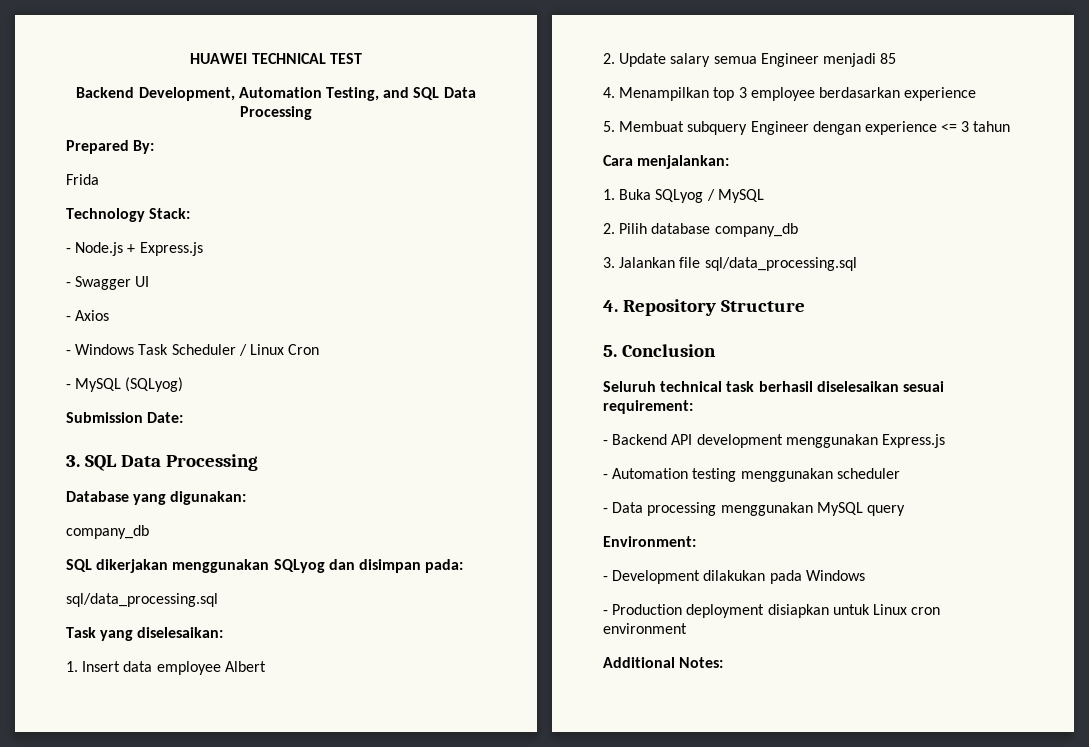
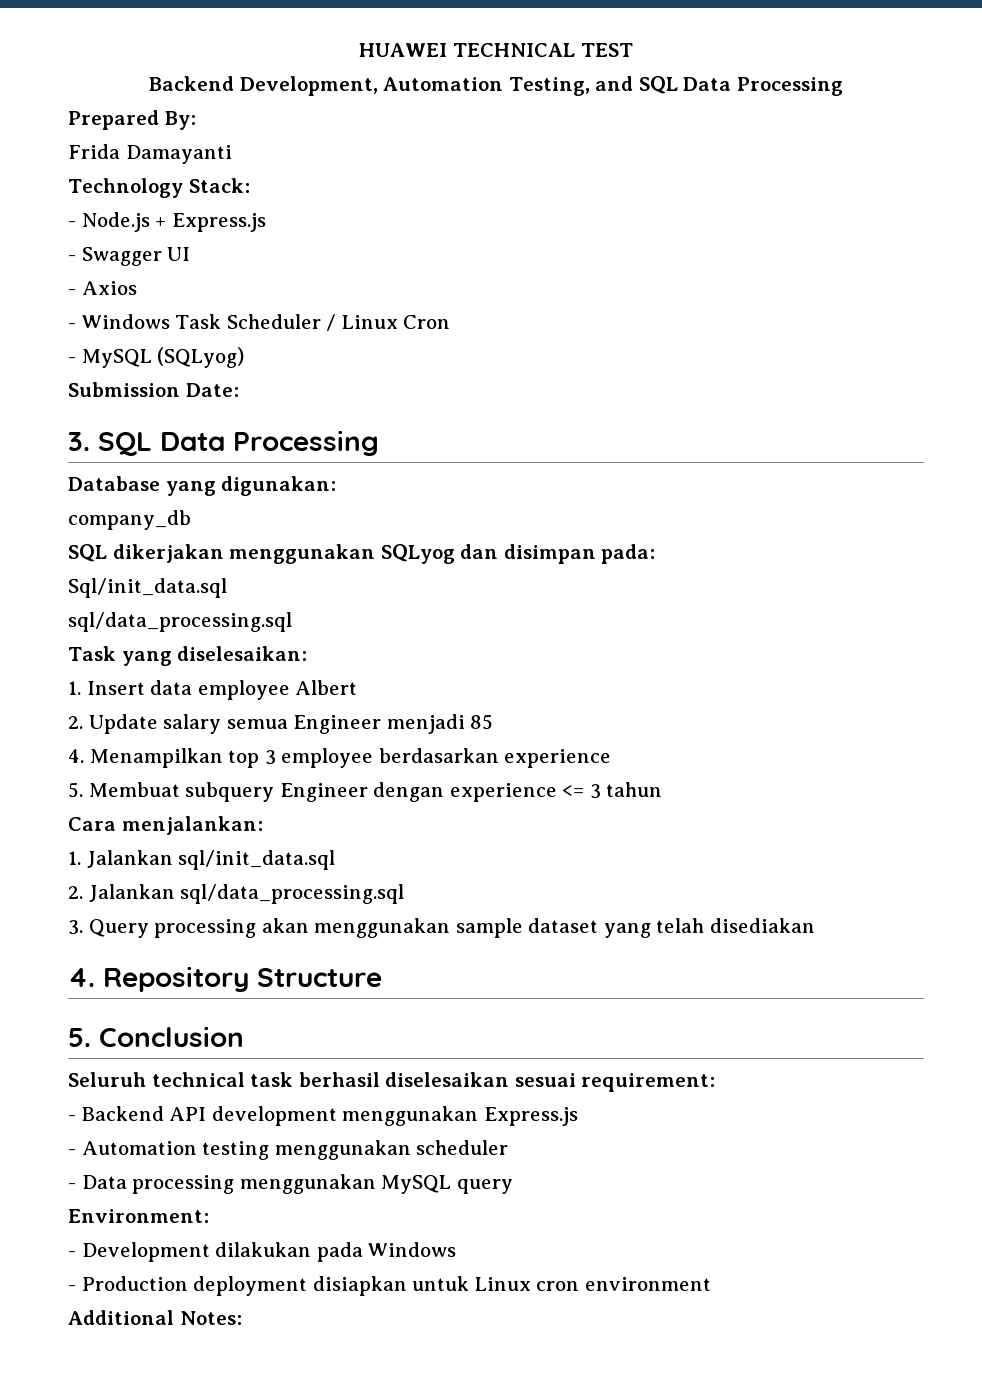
(99, 179) none -> [125,145,232,164] Damayanti
(464, 566) none -> [68,578,227,598] // Sql/init_data.sql
[619,189,764,203] [603,223,798,237] [603,257,857,271] Buka SQLyog / MySQL // 2. Pilih database company_db // 3. Jalankan file sql/data_processing.sql -> [86,850,336,870] [68,884,405,904] [68,918,815,938] Jalankan sql/init_data.sql // 2. Jalankan sql/data_processing.sql // 3. Query processing akan menggunakan sample dataset yang telah disediakan

